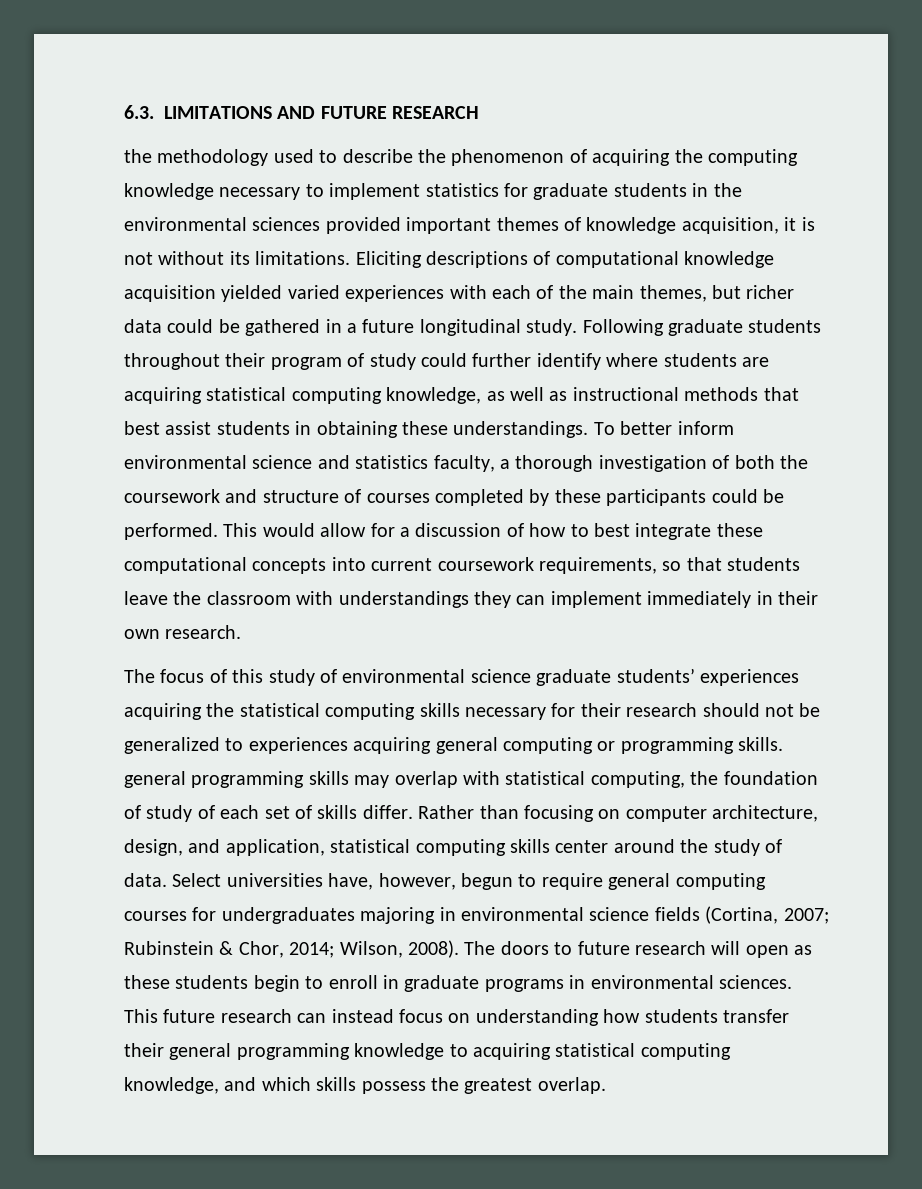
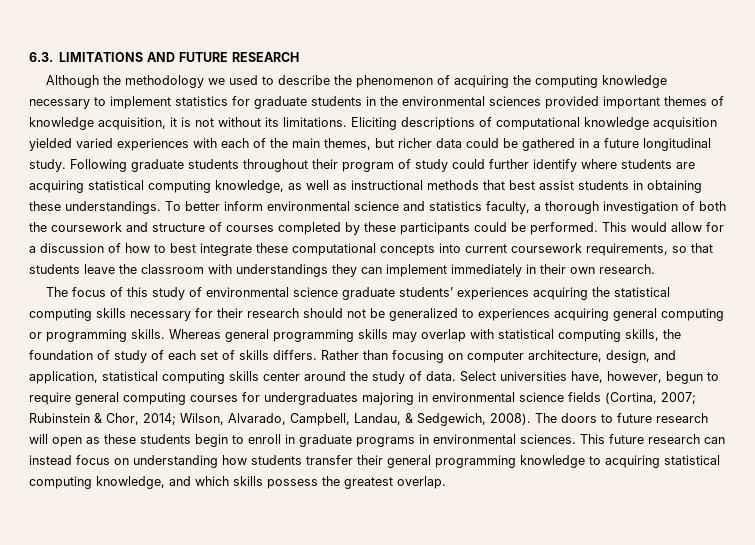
(480, 112) none -> [45,75,99,88] Although
(269, 157) none -> [207,78,225,85] we
(784, 744) none -> [169,329,221,339] Whereas
[590,771,685,788] computing, -> [558,329,659,342] computing skills,
[362,805,413,819] differ. -> [273,350,317,360] differs.
(403, 949) none -> [228,413,486,426] Alvarado, Campbell, Landau, & Sedgewich,

